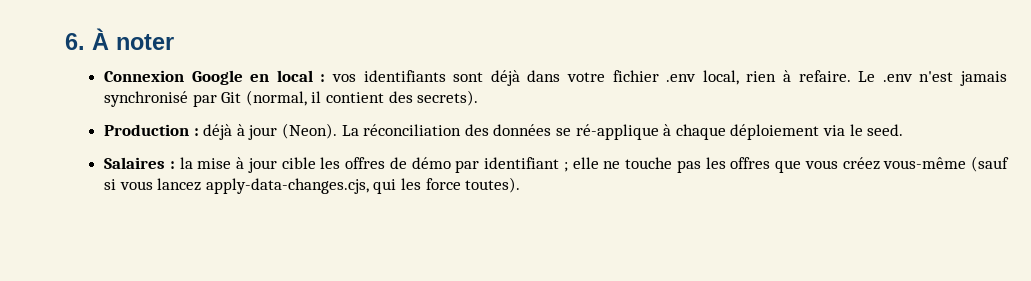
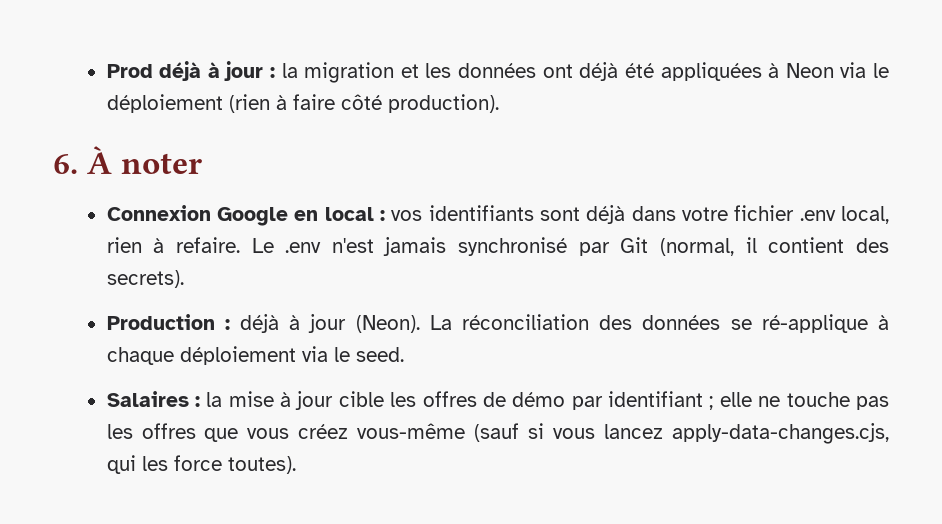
(65, 41) none -> [106,61,890,83] [106,94,499,113] Prod déjà à jour : la migration et les données ont déjà été appliquées à Neon via le déploiement (rien à faire côté production). //

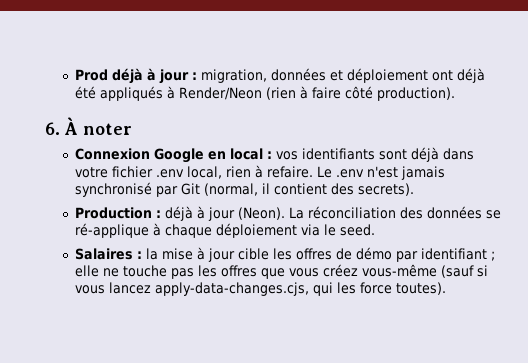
[281,62,890,83] [106,94,223,113] la migration et les données ont déjà été appliquées à Neon via le déploiement -> [201,68,486,83] [75,86,263,101] migration, données et déploiement ont déjà été appliqués à Render/Neon

